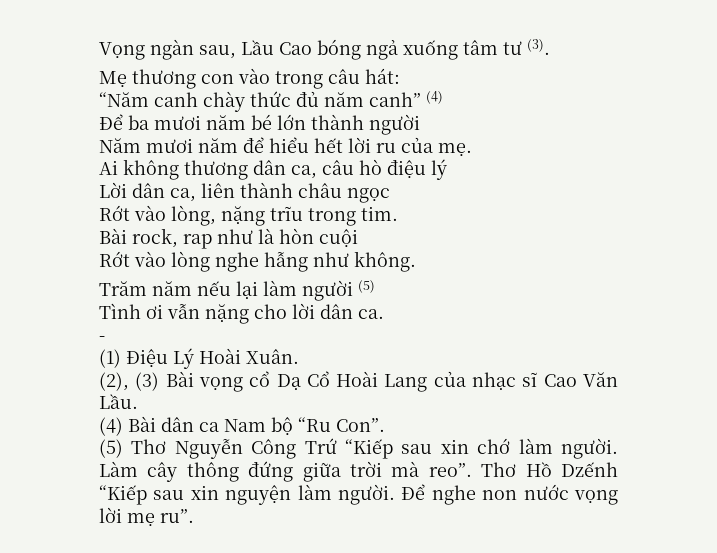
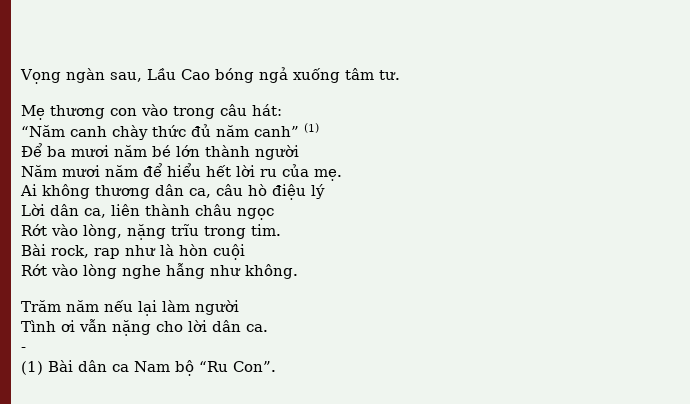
[503,39,550,55] tư (3). -> [379,70,400,80] tư.
[426,91,443,104] (4) -> [304,123,319,133] (1)
[358,280,375,293] (5) -> (239, 307) none
[126,348,299,369] [99,371,619,392] [99,394,138,409] [99,417,123,436] Điệu Lý Hoài Xuân. // (2), (3) Bài vọng cổ Dạ Cổ Hoài Lang của nhạc sĩ Cao Văn Lầu. // (4) -> (43, 368) none
[99,438,618,459] [99,461,618,482] [99,484,618,505] [99,507,194,527] // (5) Thơ Nguyễn Công Trứ “Kiếp sau xin chớ làm người. Làm cây thông đứng giữa trời mà reo”. Thơ Hồ Dzếnh “Kiếp sau xin nguyện làm người. Để nghe non nước vọng lời mẹ ru”. -> (276, 366) none

